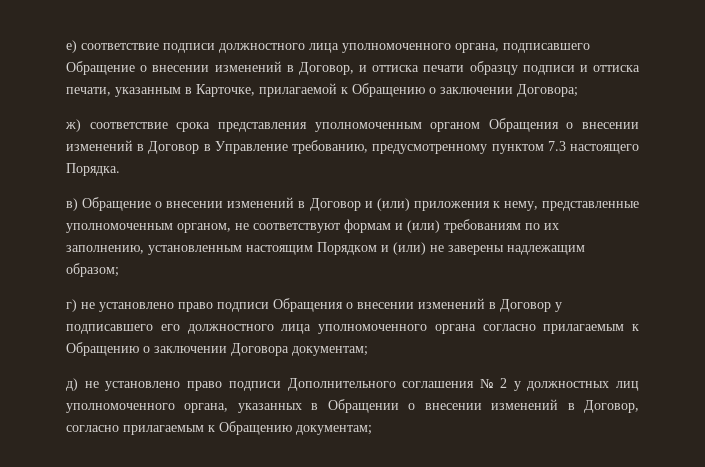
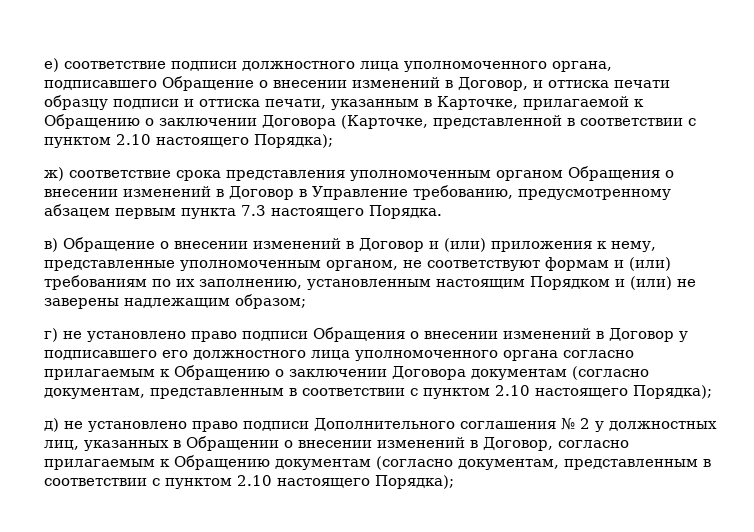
[517,84,578,97] Договора; -> [262,115,696,129] [44,134,333,148] Договора (Карточке, представленной в соответствии с пунктом 2.10 настоящего Порядка);
[491,144,544,154] пунктом -> [44,204,236,219] абзацем первым пункта
[292,346,368,356] документам; -> [471,366,649,380] [44,385,712,399] документам (согласно документам, представленным в соответствии с пунктом 2.10 настоящего Порядка);
[616,381,640,391] [66,403,229,413] лиц уполномоченного органа, -> [44,440,79,450] лиц,
[296,425,372,435] документам; -> [275,456,711,470] [44,475,454,489] документам (согласно документам, представленным в соответствии с пунктом 2.10 настоящего Порядка);

